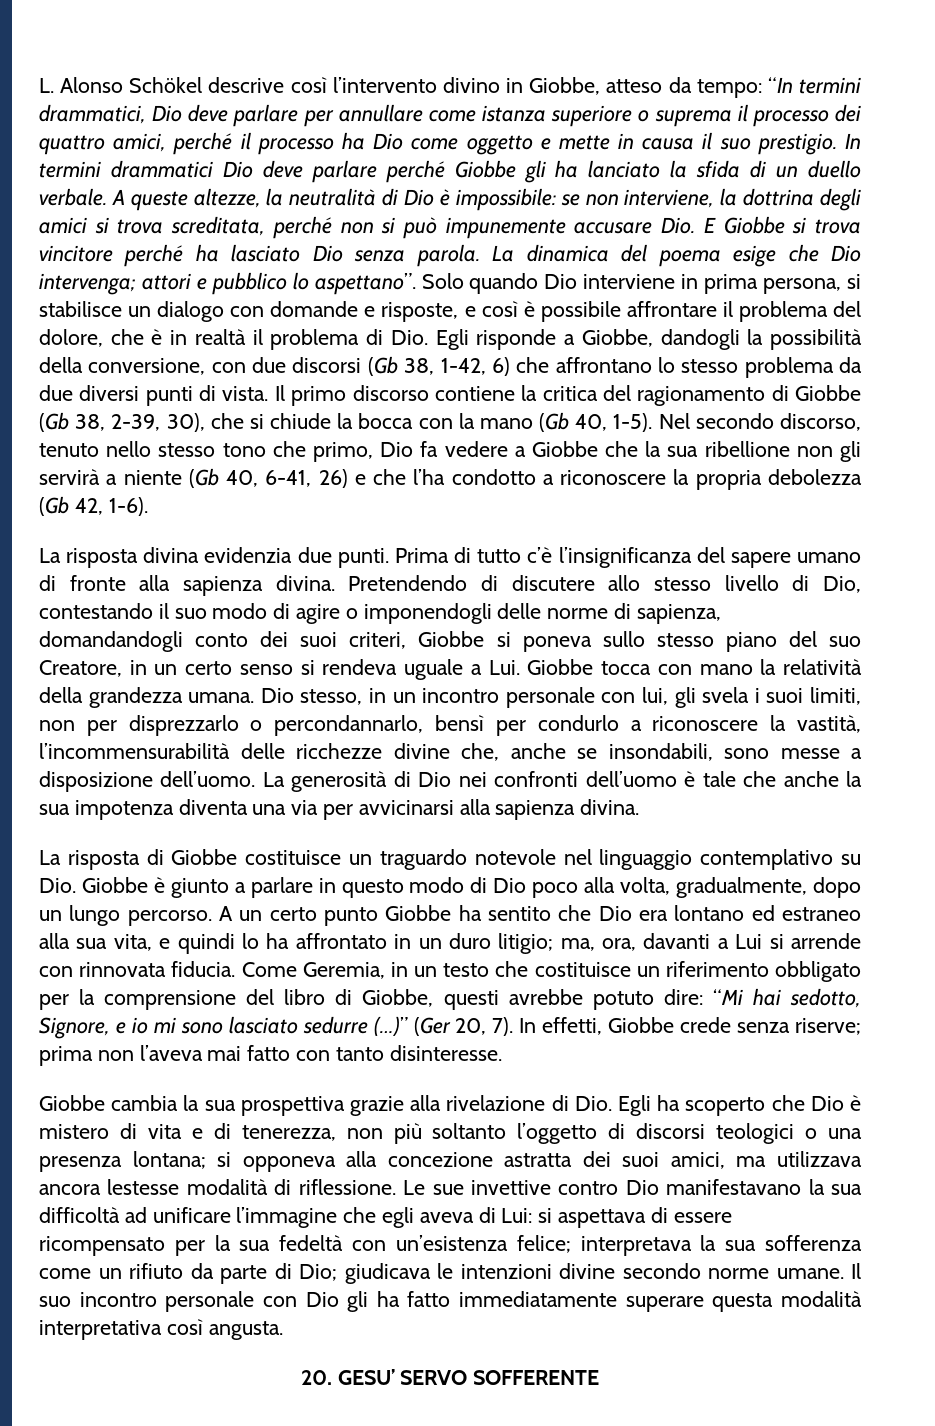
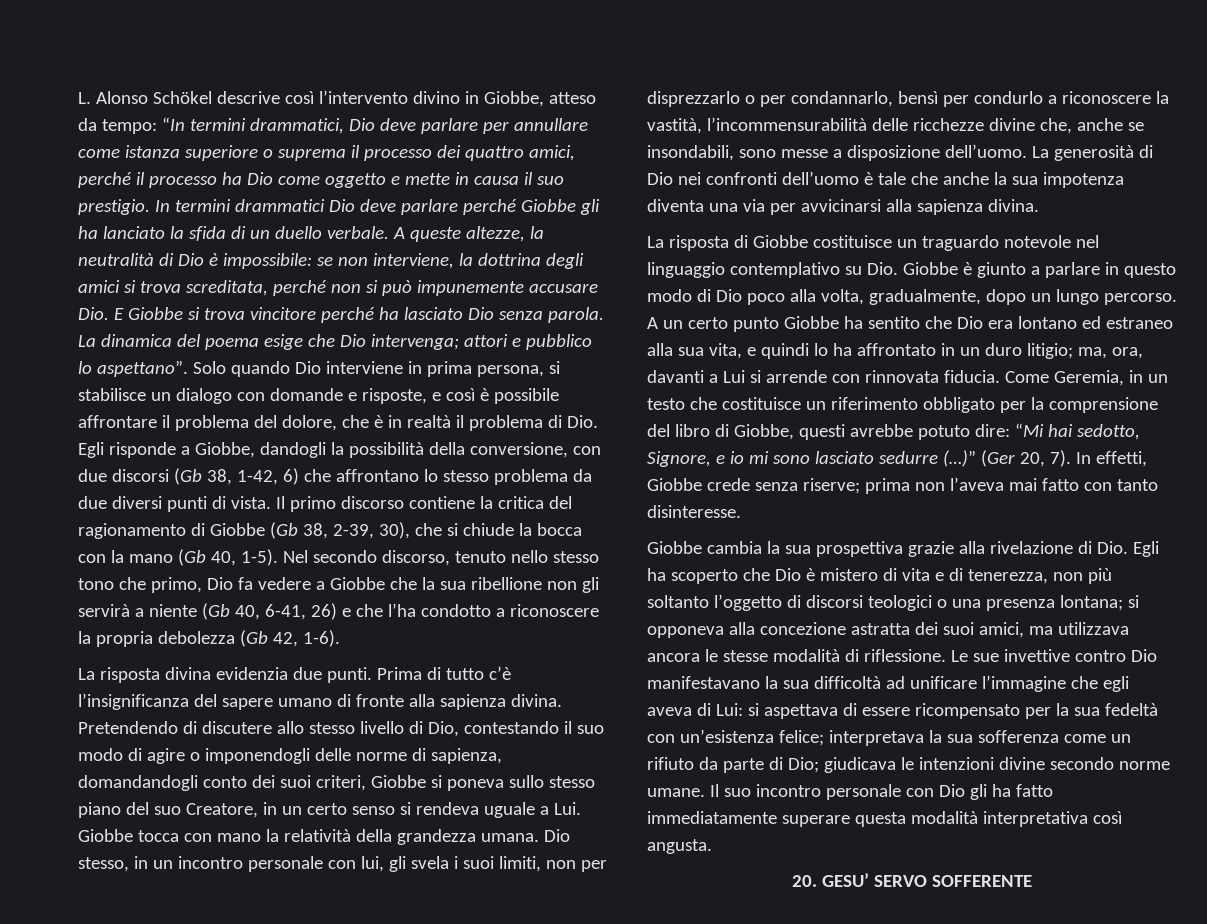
[274,715,424,736] percondannarlo, -> [759,91,893,107] per condannarlo,
[107,1179,180,1195] lestesse -> [704,649,768,662] le stesse

